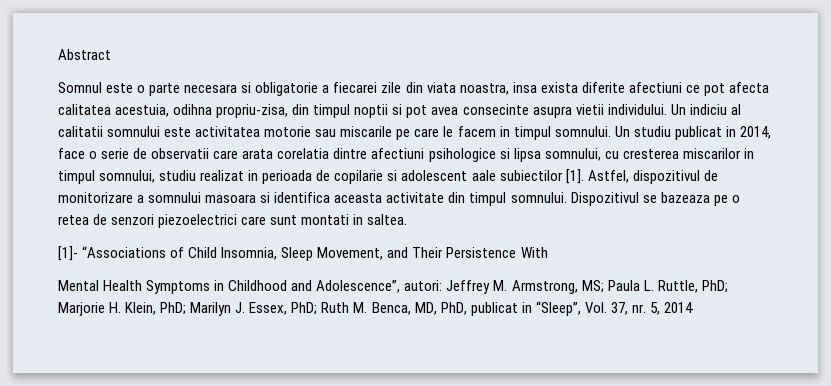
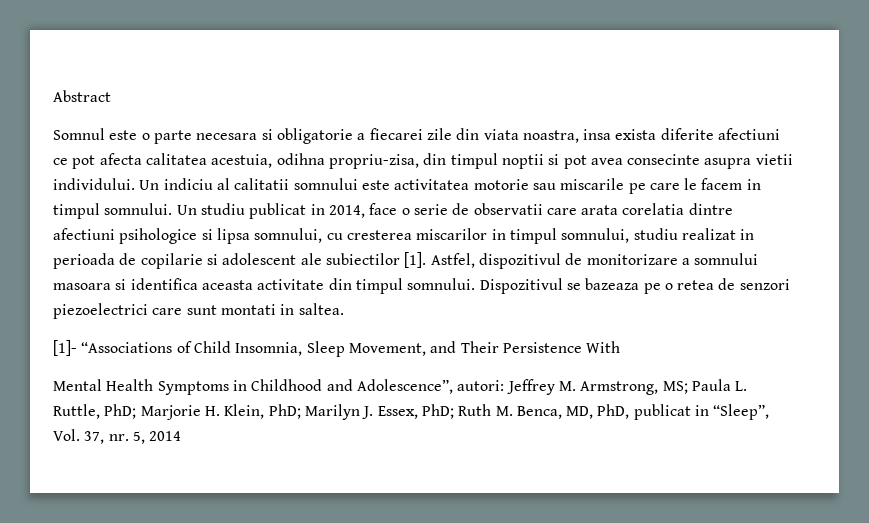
[471,170,496,181] aale -> [300,253,322,265] ale

